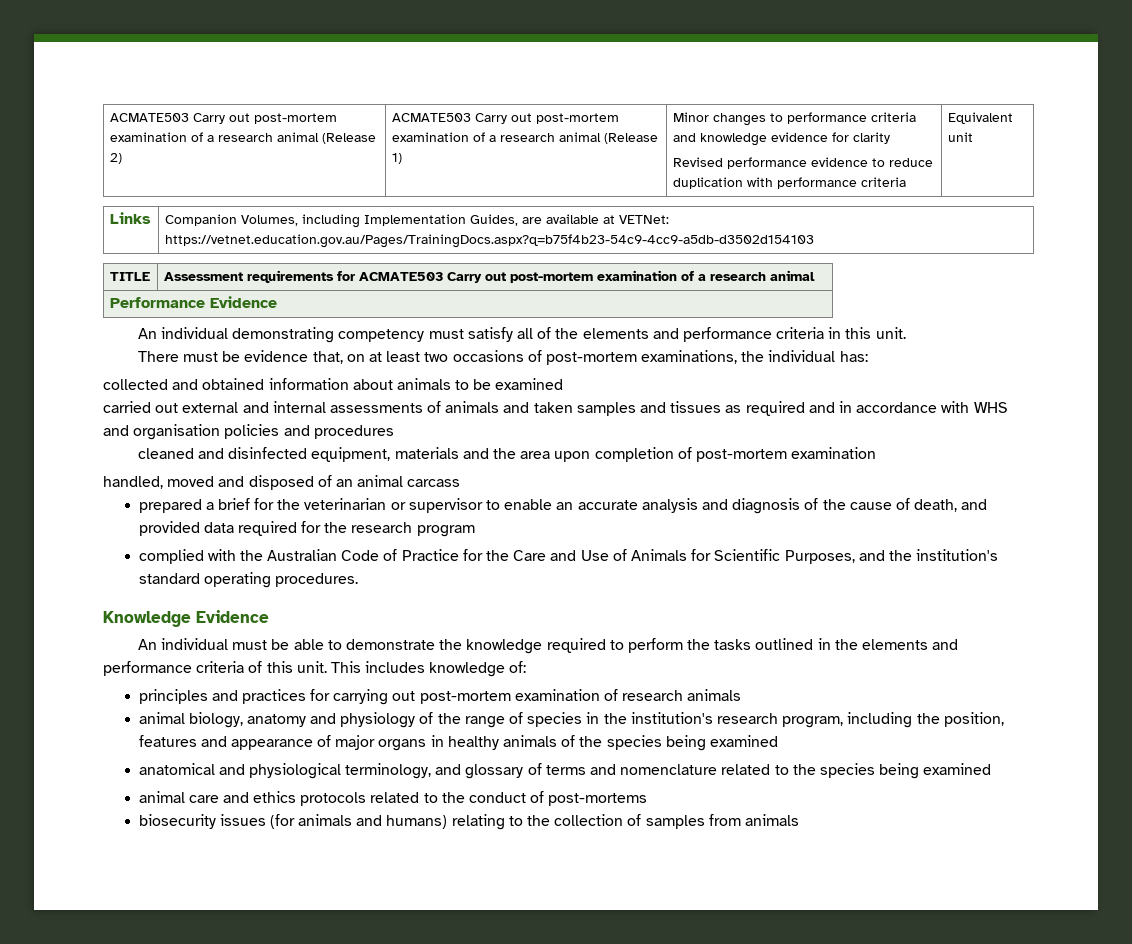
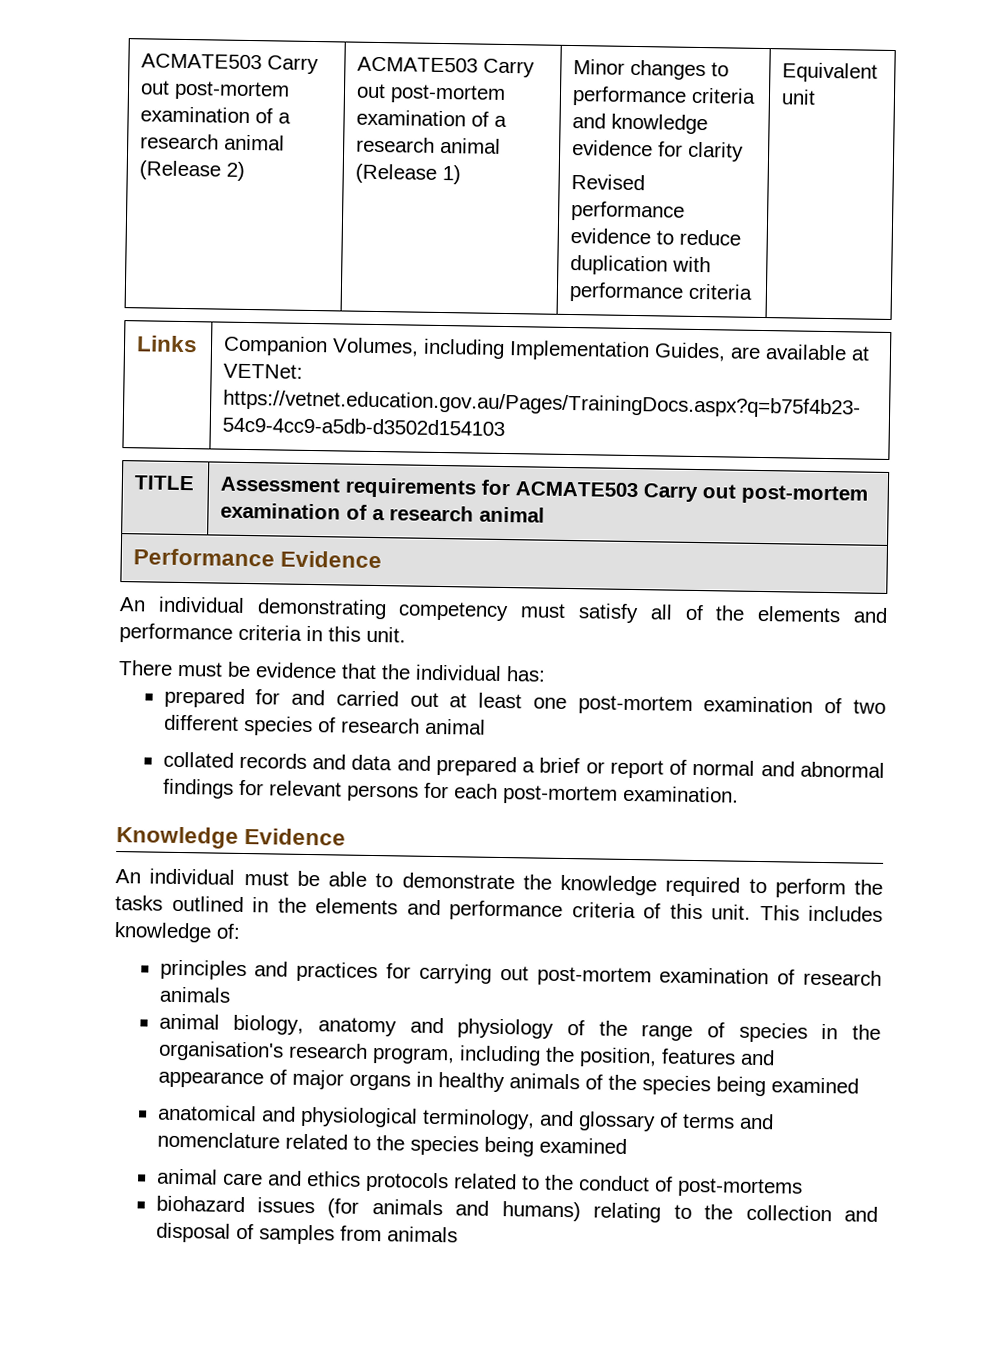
[312,350,868,365] [103,378,564,390] [103,401,1008,416] [103,424,394,440] [137,447,877,462] [103,475,461,490] [138,498,988,514] [138,521,475,537] [138,549,999,564] [138,572,358,588] that, on at least two occasions of post-mortem examinations, the individual has: // collected and obtained information about animals to be examined // carried out external and internal assessments of animals and taken samples and tissues as required and in accordance with WHS and organisation policies and procedures // cleaned and disinfected equipment, materials and the area upon completion of post-mortem examination // handled, moved and disposed of an animal carcass // prepared a brief for the veterinarian or supervisor to enable an accurate analysis and diagnosis of the cause of death, and provided data required for the research program // complied with the Australian Code of Practice for the Care and Use of Animals for Scientific Purposes, and the institution's standard operating procedures. -> [341,663,546,682] [163,687,886,715] [163,714,486,737] [162,751,885,779] [162,778,739,805] that the individual has: // prepared for and carried out at least one post-mortem examination of two different species of research animal // collated records and data and prepared a brief or report of normal and abnormal findings for relevant persons for each post-mortem examination.
[630,712,713,724] institution's -> [157,1040,284,1062] organisation's
[138,814,216,829] biosecurity -> [155,1195,245,1213] biohazard
(624, 820) none -> [844,1206,878,1222] [155,1222,231,1243] and disposal

